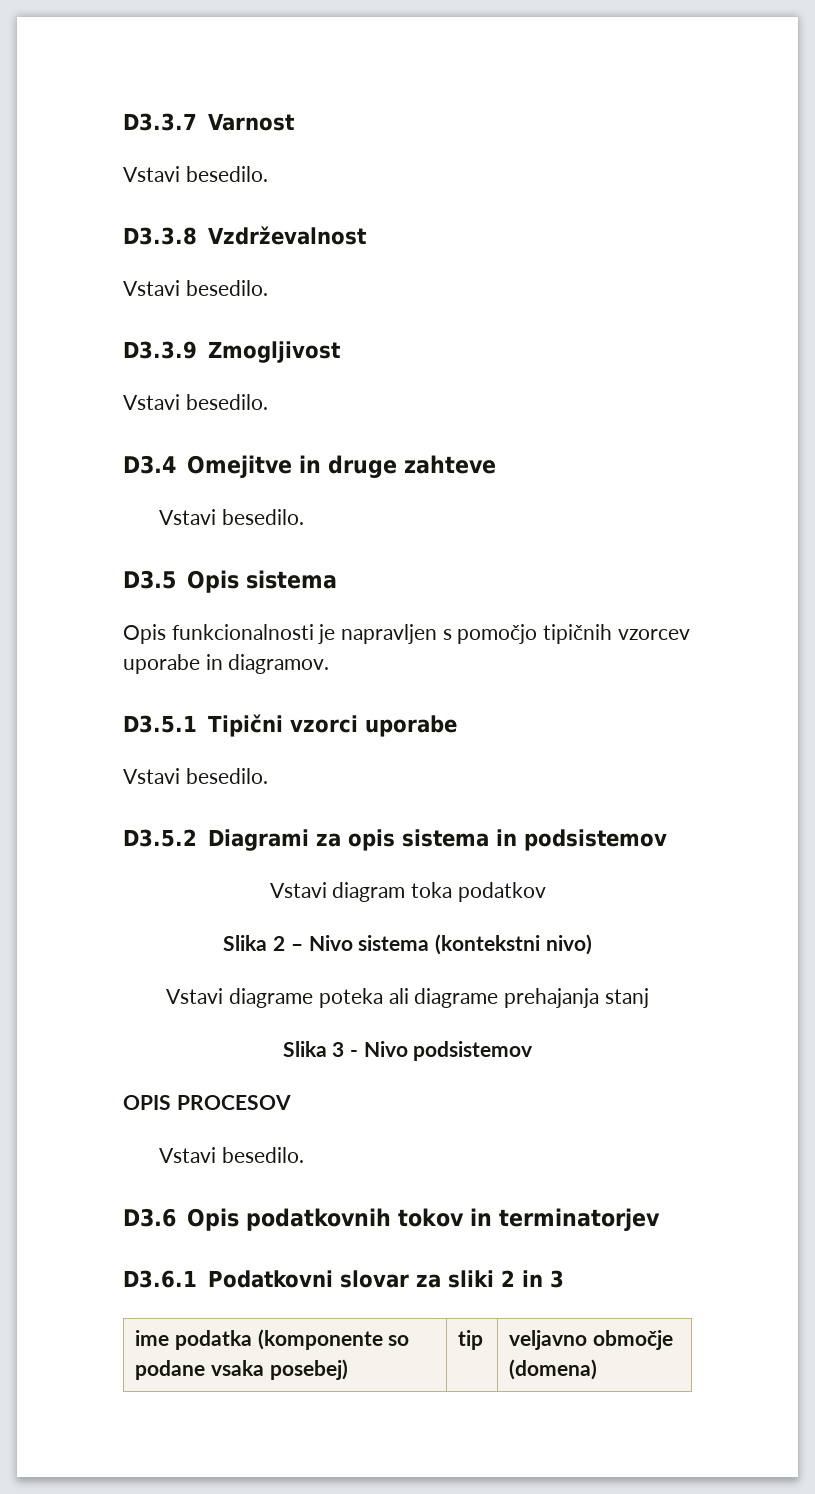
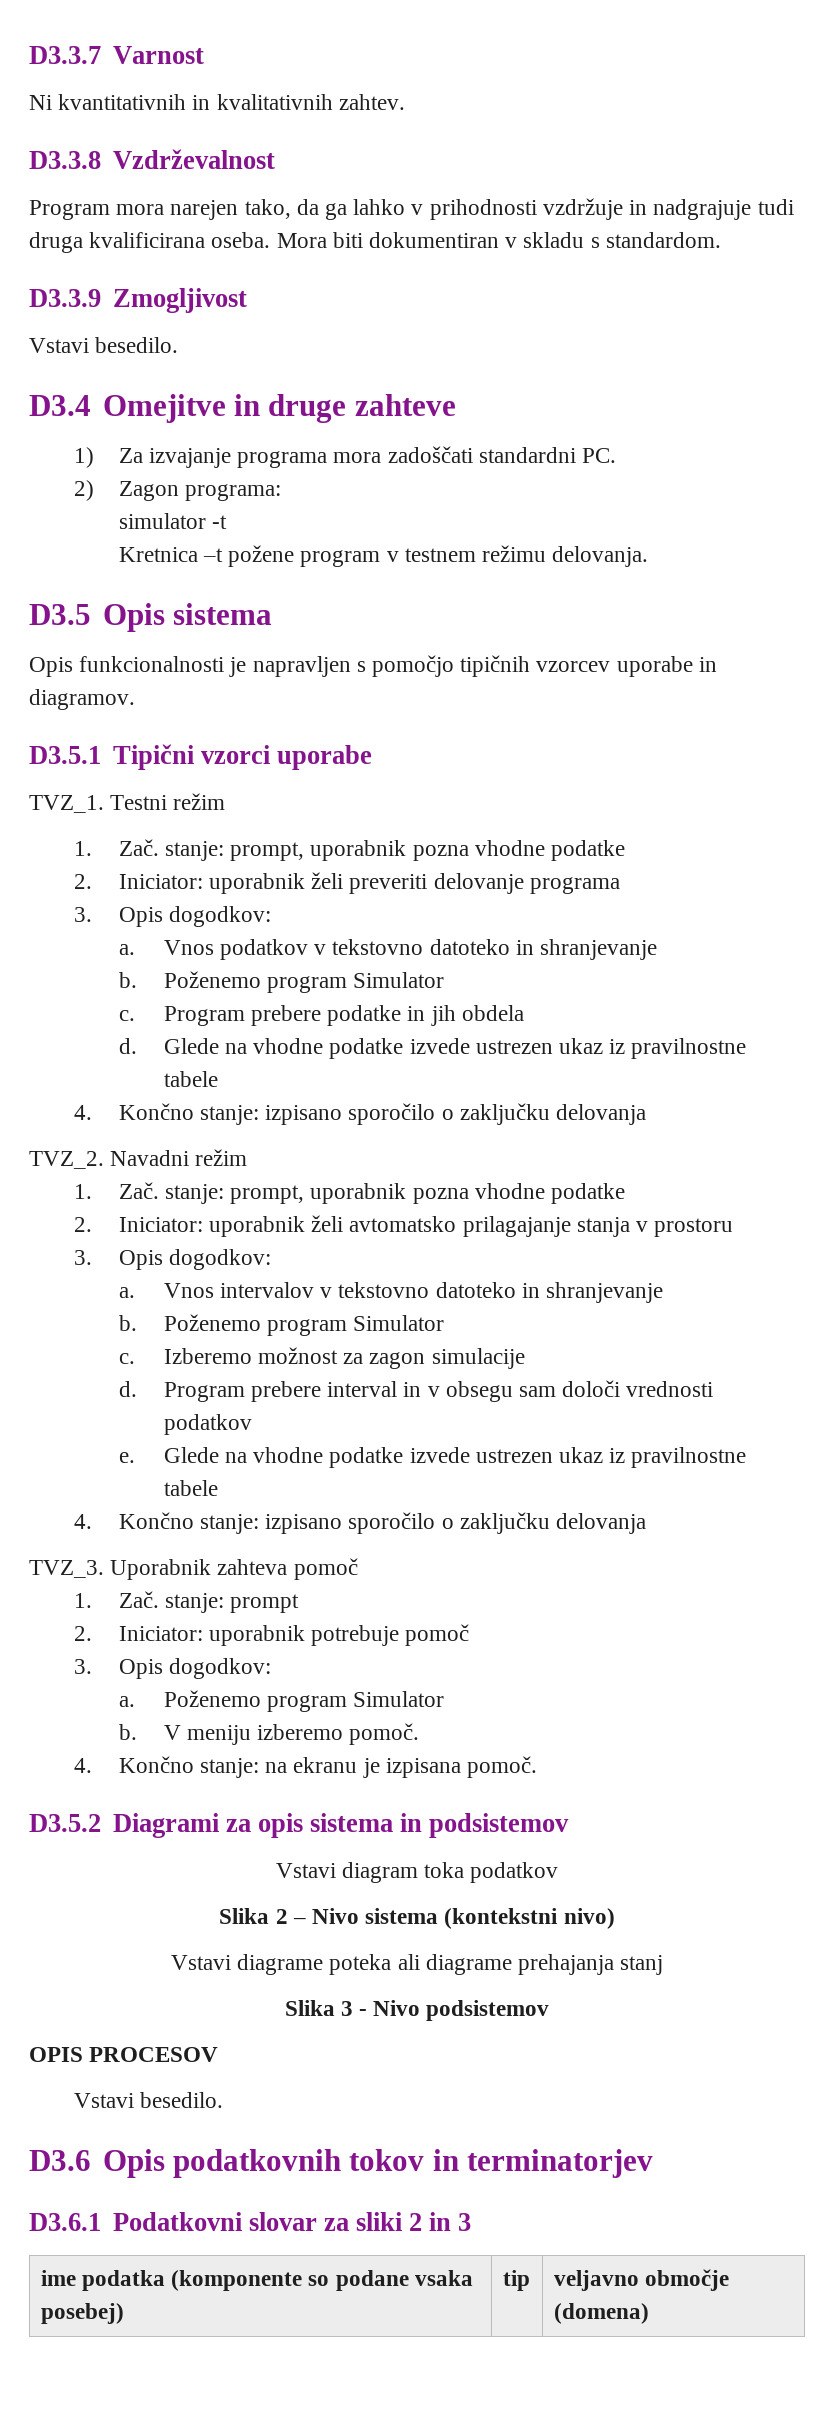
[123,166,268,182] [123,226,367,245] [123,280,268,296] Vstavi besedilo. // D3.3.8 Vzdrževalnost // Vstavi besedilo. -> [29,94,405,110] [29,149,275,169] [29,198,794,220] [29,232,721,253] Ni kvantitativnih in kvalitativnih zahtev. // D3.3.8 Vzdrževalnost // Program mora narejen tako, da ga lahko v prihodnosti vzdržuje in nadgrajuje tudi druga kvalificirana oseba. Mora biti dokumentiran v skladu s standardom.
[159,509,304,525] Vstavi besedilo. -> [73,446,617,468] [73,480,282,501] [118,513,228,529] [118,545,649,567] 1) Za izvajanje programa mora zadoščati standardni PC. // 2) Zagon programa: // simulator -t // Kretnica –t požene program v testnem režimu delovanja.
[123,768,268,784] Vstavi besedilo. -> [29,793,226,813] [73,839,626,861] [73,872,620,894] [73,906,272,927] [118,939,657,960] [118,971,445,993] [118,1005,524,1026] [118,1038,747,1059] [163,1071,218,1087] [73,1103,647,1125] [29,1149,248,1169] [73,1182,626,1204] [73,1215,734,1237] [73,1249,272,1270] [118,1282,663,1303] [118,1314,445,1336] [118,1347,525,1369] [118,1380,714,1402] [163,1414,252,1435] [118,1447,747,1468] [163,1480,218,1496] [73,1512,647,1534] [29,1558,358,1580] [73,1591,300,1613] [73,1624,470,1646] [73,1658,272,1679] [118,1690,445,1712] [118,1723,420,1745] [73,1756,538,1778] TVZ_1. Testni režim // 1. Zač. stanje: prompt, uporabnik pozna vhodne podatke // 2. Iniciator: uporabnik želi preveriti delovanje programa // 3. Opis dogodkov: // a. Vnos podatkov v tekstovno datoteko in shranjevanje // b. Poženemo program Simulator // c. Program prebere podatke in jih obdela // d. Glede na vhodne podatke izvede ustrezen ukaz iz pravilnostne tabele // 4. Končno stanje: izpisano sporočilo o zaključku delovanja // TVZ_2. Navadni režim // 1. Zač. stanje: prompt, uporabnik pozna vhodne podatke // 2. Iniciator: uporabnik želi avtomatsko prilagajanje stanja v prostoru // 3. Opis dogodkov: // a. Vnos intervalov v tekstovno datoteko in shranjevanje // b. Poženemo program Simulator // c. Izberemo možnost za zagon simulacije // d. Program prebere interval in v obsegu sam določi vrednosti podatkov // e. Glede na vhodne podatke izvede ustrezen ukaz iz pravilnostne tabele // 4. Končno stanje: izpisano sporočilo o zaključku delovanja // TVZ_3. Uporabnik zahteva pomoč // 1. Zač. stanje: prompt // 2. Iniciator: uporabnik potrebuje pomoč // 3. Opis dogodkov: // a. Poženemo program Simulator // b. V meniju izberemo pomoč. // 4. Končno stanje: na ekranu je izpisana pomoč.

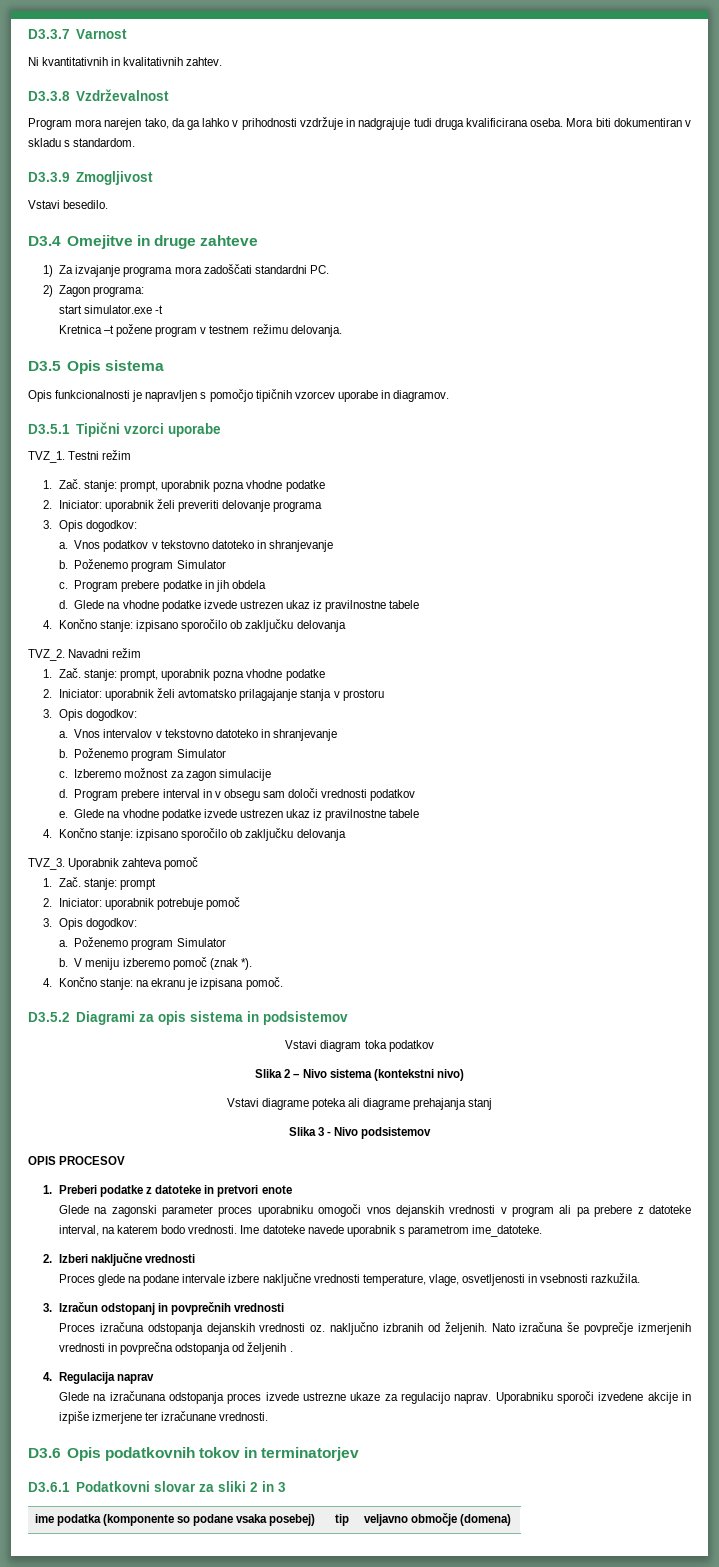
[118,513,206,529] simulator -> [58,305,153,314] start simulator.exe
[441,1109,454,1120] o -> [230,620,243,629] ob
[441,1518,454,1529] o -> [230,829,243,838] ob
[349,1723,420,1745] pomoč. -> [172,957,252,970] pomoč (znak *).
[73,2092,224,2108] Vstavi besedilo. -> [43,1185,292,1197] [58,1204,692,1217] [58,1225,543,1237] [43,1253,196,1266] [58,1273,641,1286] [43,1302,285,1315] [58,1322,692,1335] [58,1342,293,1355] [43,1372,155,1384] [58,1391,691,1404] [58,1411,269,1424] 1. Preberi podatke z datoteke in pretvori enote // Glede na zagonski parameter proces uporabniku omogoči vnos dejanskih vrednosti v program ali pa prebere z datoteke interval, na katerem bodo vrednosti. Ime datoteke navede uporabnik s parametrom ime_datoteke. // 2. Izberi naključne vrednosti // Proces glede na podane intervale izbere naključne vrednosti temperature, vlage, osvetljenosti in vsebnosti razkužila. // 3. Izračun odstopanj in povprečnih vrednosti // Proces izračuna odstopanja dejanskih vrednosti oz. naključno izbranih od željenih. Nato izračuna še povprečje izmerjenih vrednosti in povprečna odstopanja od željenih . // 4. Regulacija naprav // Glede na izračunana odstopanja proces izvede ustrezne ukaze za regulacijo naprav. Uporabniku sporoči izvedene akcije in izpiše izmerjene ter izračunane vrednosti.

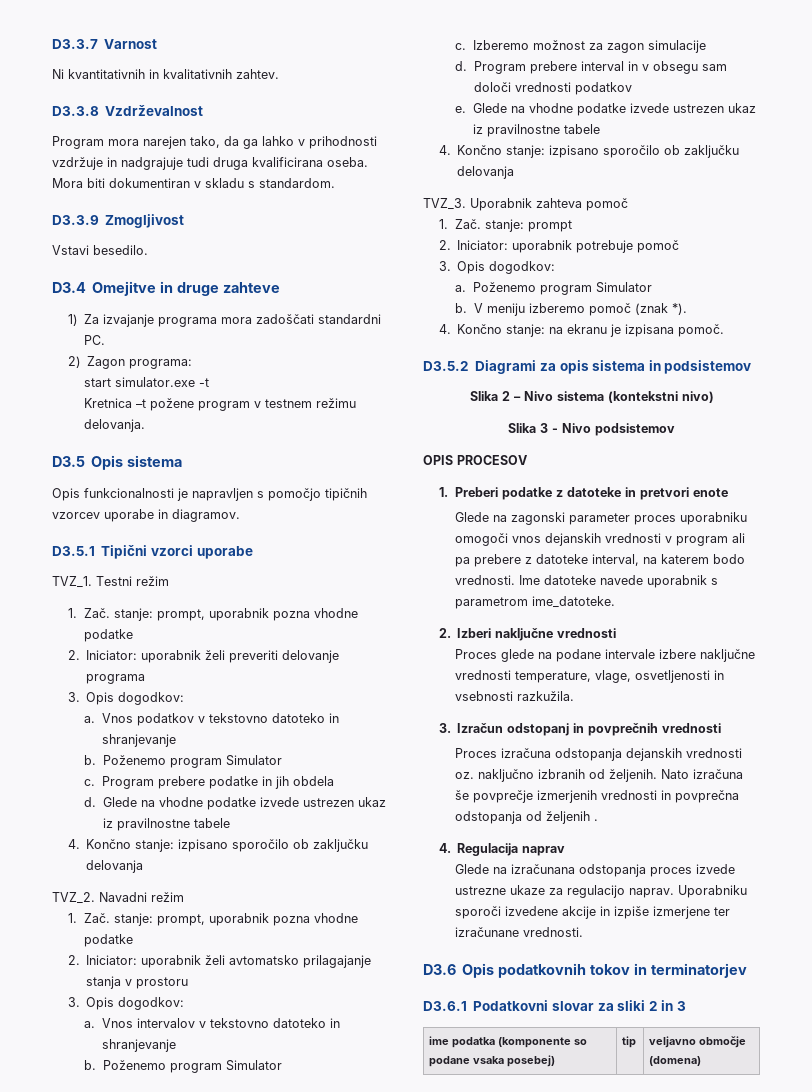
[285,1040,434,1052] // Vstavi diagram toka podatkov -> (752, 367) none
[226,1098,493,1110] // Vstavi diagrame poteka ali diagrame prehajanja stanj -> (714, 397) none

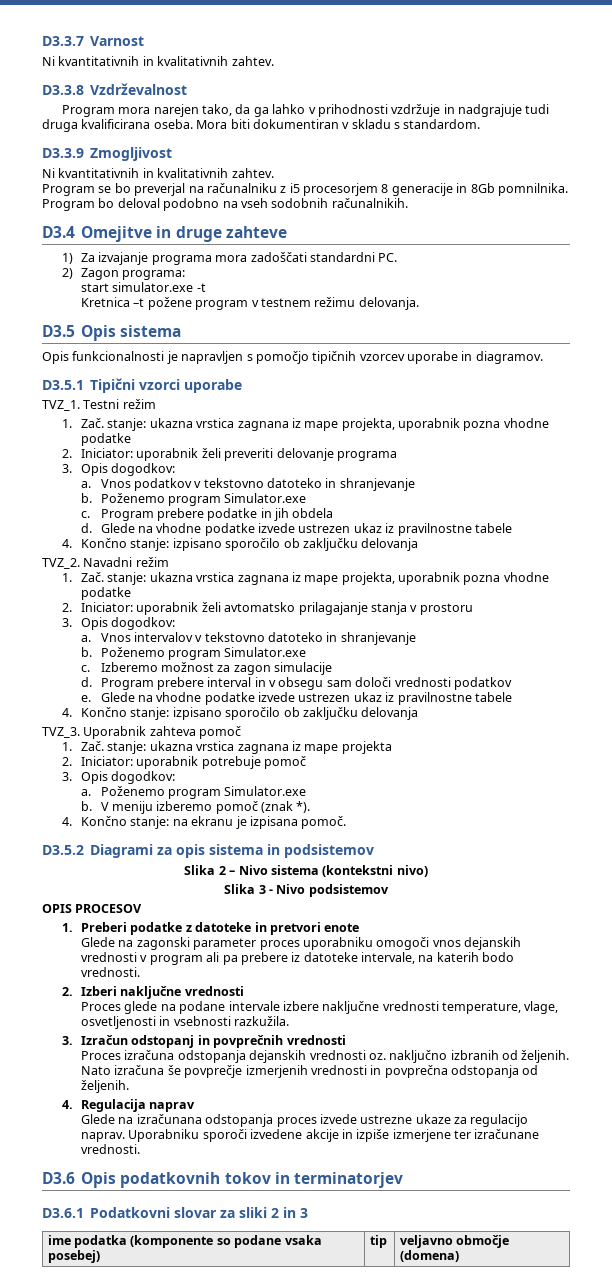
[52,245,148,255] Vstavi besedilo. -> [42,168,274,178] [42,183,568,196] [42,198,408,211] Ni kvantitativnih in kvalitativnih zahtev. // Program se bo preverjal na računalniku z i5 procesorjem 8 generacije in 8Gb pomnilnika. Program bo deloval podobno na vseh sodobnih računalnikih.
[157,609,206,621] prompt, -> [149,418,395,431] ukazna vrstica zagnana iz mape projekta,
[225,755,282,766] Simulator -> [224,493,307,503] Simulator.exe
[157,914,206,926] prompt, -> [149,572,395,585] ukazna vrstica zagnana iz mape projekta,
[225,1060,282,1071] Simulator -> [224,647,307,657] Simulator.exe
[528,220,573,232] prompt -> [149,741,392,754] ukazna vrstica zagnana iz mape projekta
[595,282,652,293] Simulator -> [224,786,307,796] Simulator.exe
[525,554,746,566] [455,575,719,588] [455,596,616,609] z datoteke interval, na katerem bodo vrednosti. Ime datoteke navede uporabnik s parametrom ime_datoteke. -> [291,952,515,964] [81,967,141,977] iz datoteke intervale, na katerih bodo vrednosti.
[546,811,599,824] željenih . -> [81,1080,130,1093] željenih.

